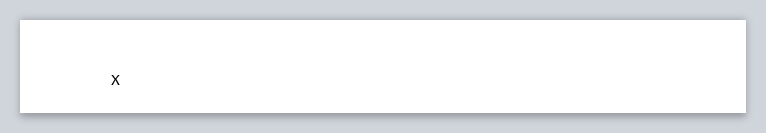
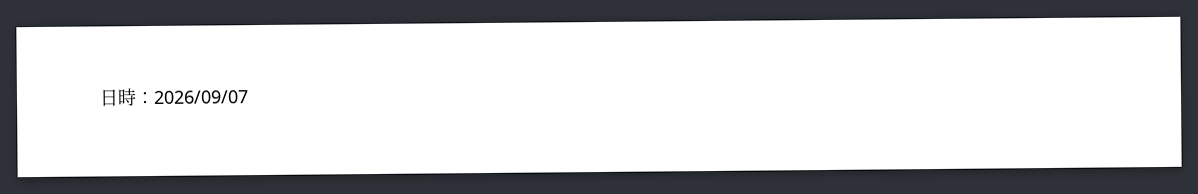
[111,75,120,85] x -> [99,88,249,107] 日時：2026/09/07

